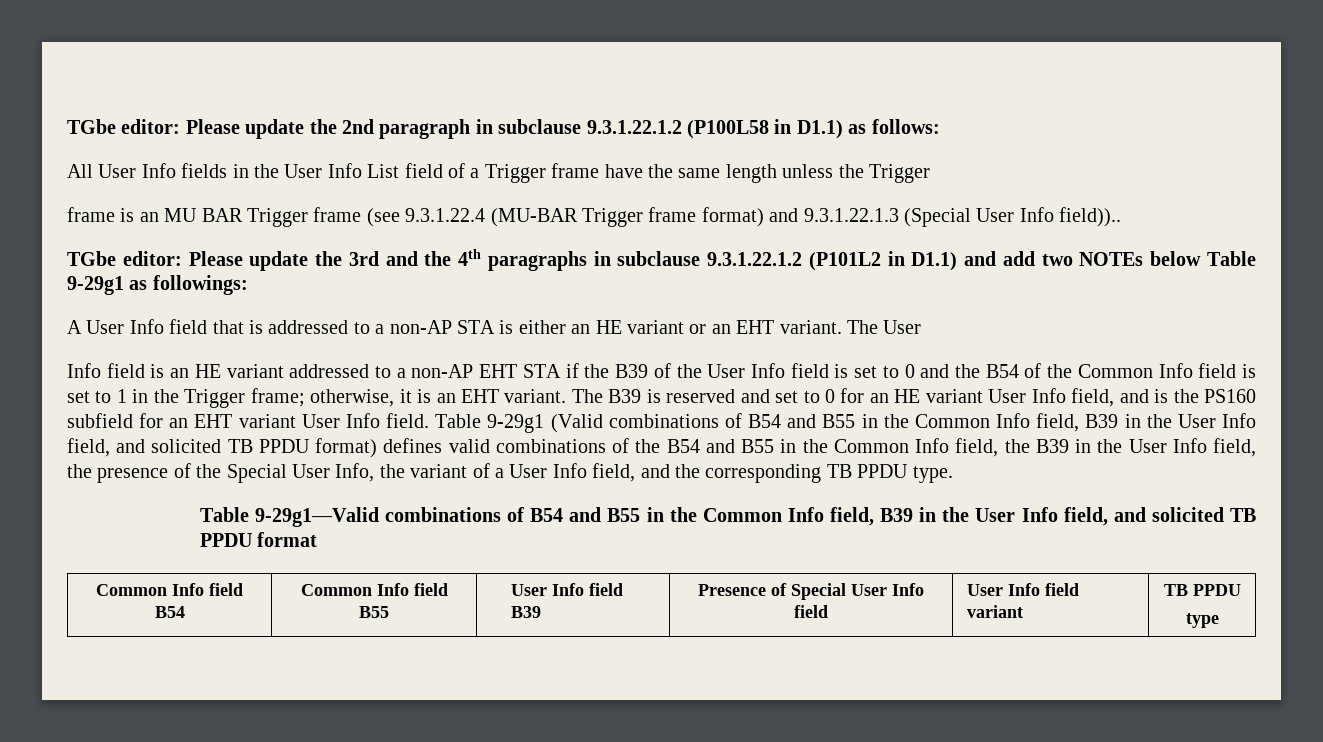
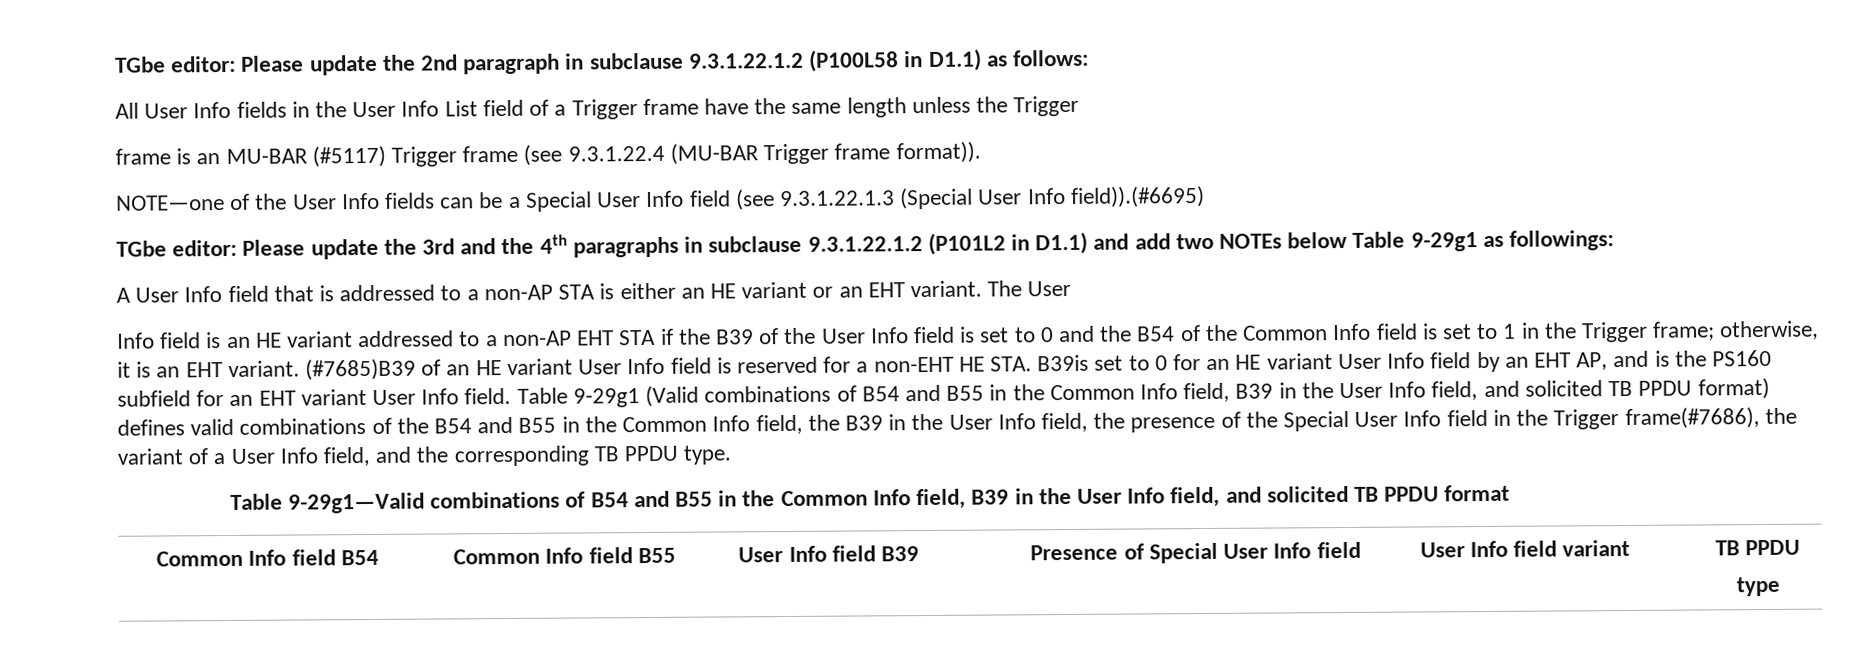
[164,208,243,222] MU BAR -> [225,145,386,168] MU-BAR (#5117)
[701,207,799,227] format) and -> [895,141,981,164] [116,189,775,212] format)). // NOTE—one of the User Info fields can be a Special User Info field (see
[1059,207,1122,227] field)).. -> [1070,186,1205,208] field)).(#6695)
[571,389,770,403] The B39 is reserved and -> [305,354,1090,381] (#7685)B39 of an HE variant User Info field is reserved for a non-EHT HE STA. B39is
[1071,388,1115,407] field, -> [1430,351,1609,373] field by an EHT AP,
[335,463,375,482] Info, -> [1403,407,1760,430] Info field in the Trigger frame(#7686),

